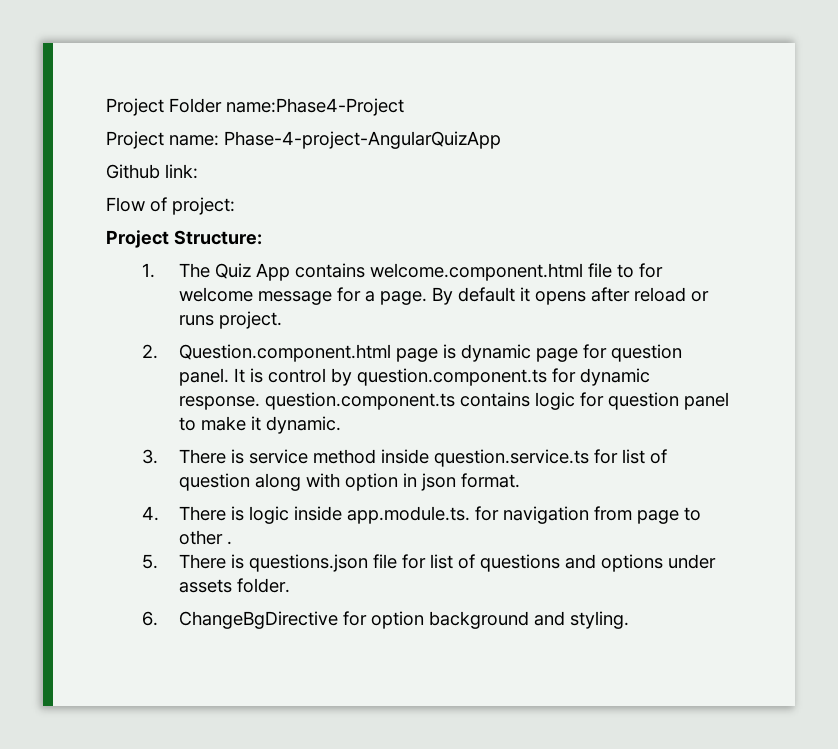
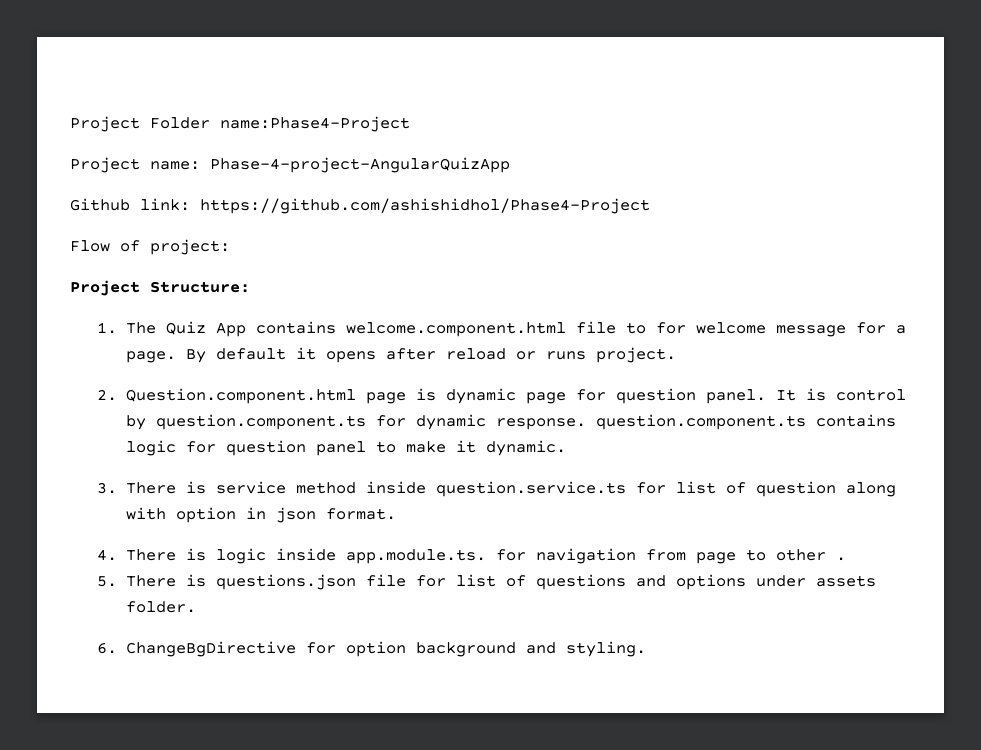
(198, 171) none -> [200,198,650,214] https://github.com/ashishidhol/Phase4-Project

